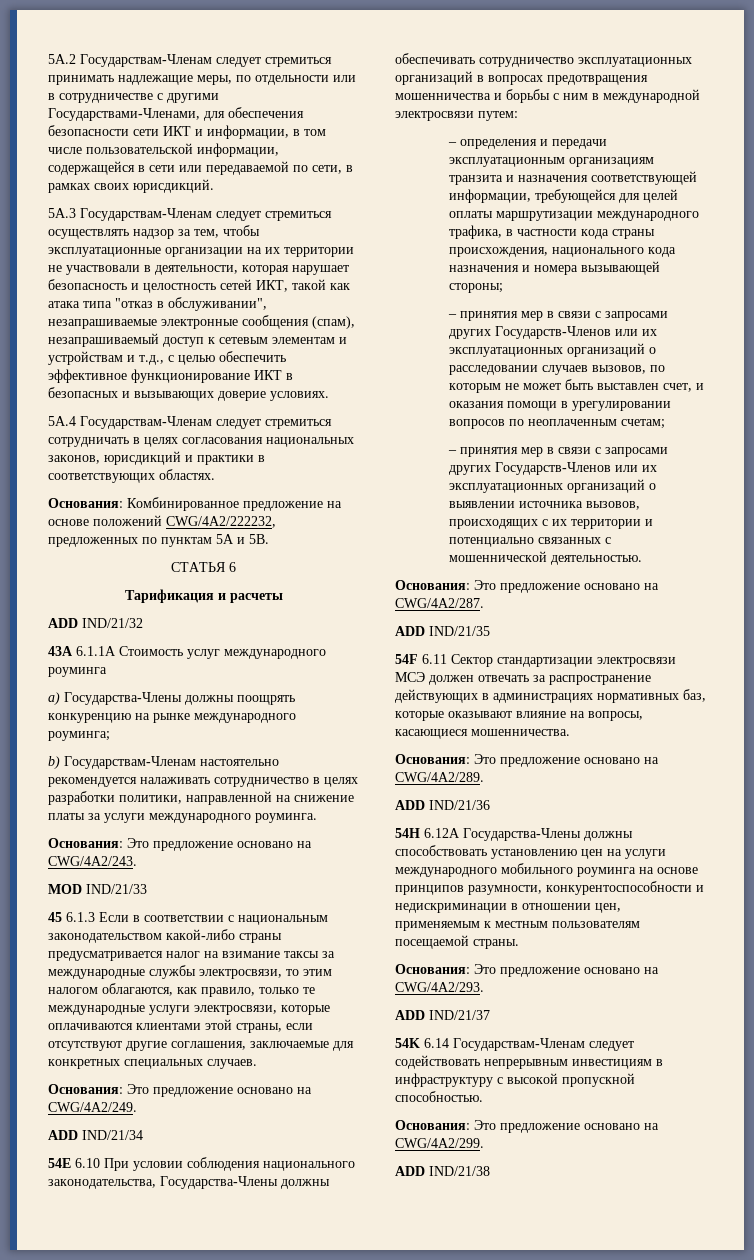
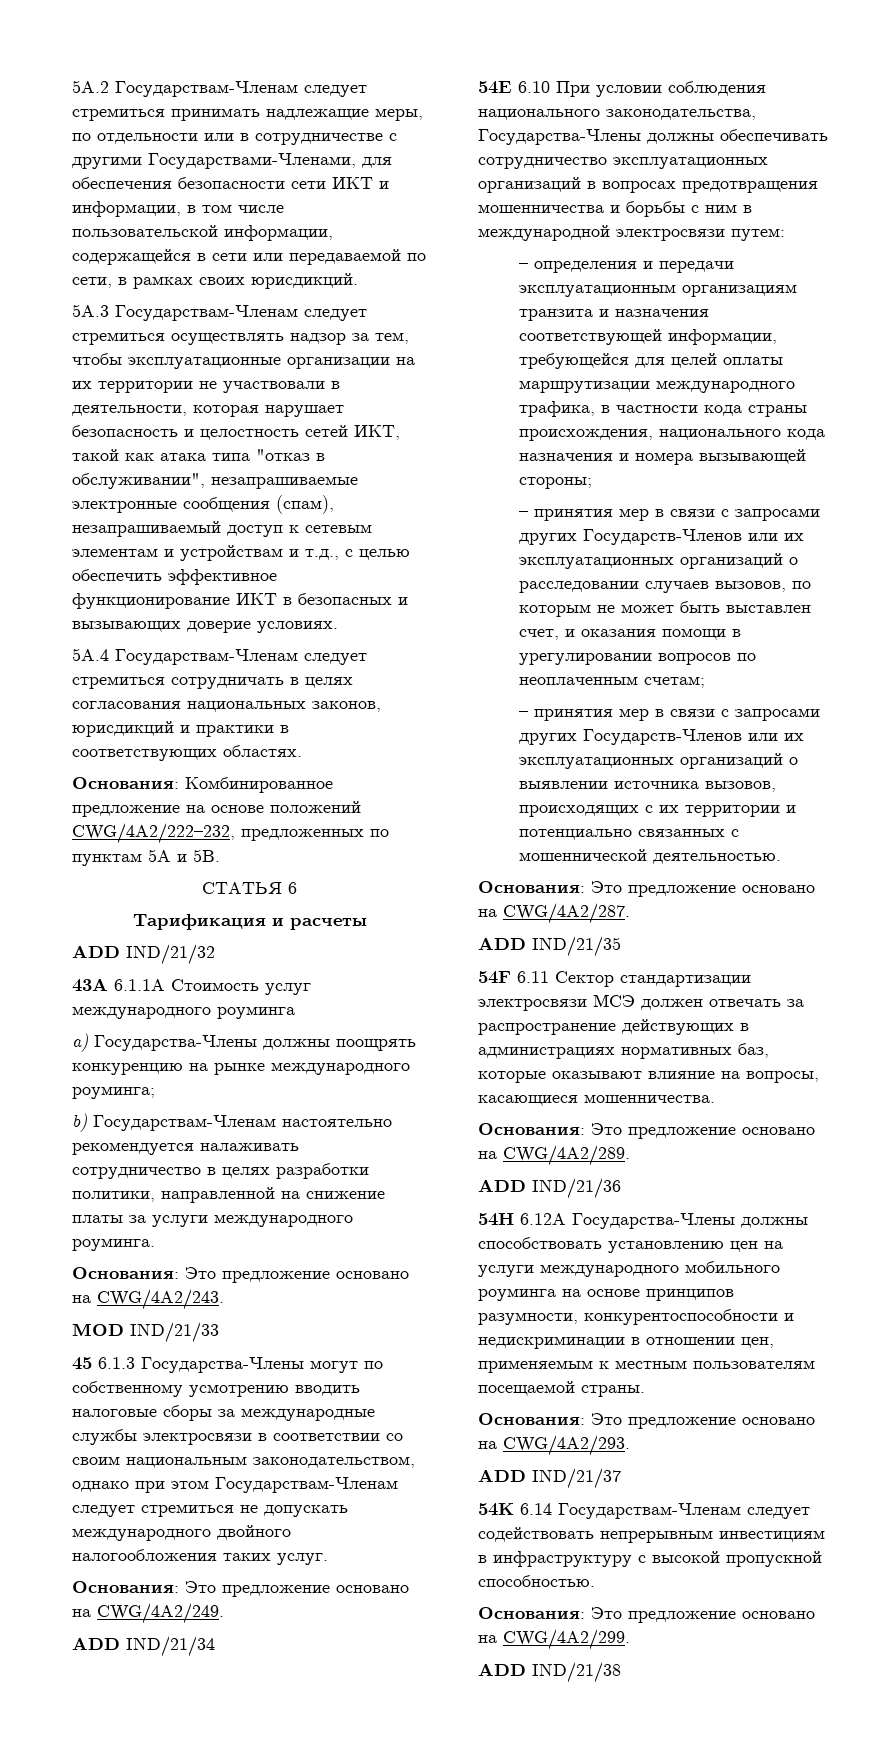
[166,516,276,528] CWG/4A2/222232, -> [72,823,235,844] CWG/4A2/222–232,
[99,912,328,925] [48,929,282,943] [48,951,335,961] [48,965,332,979] [48,983,315,997] [48,1005,330,1015] [48,1019,313,1033] [48,1041,354,1051] [48,1059,257,1069] Если в соответствии с национальным законодательством какой-либо страны предусматривается налог на взимание таксы за международные службы электросвязи, то этим налогом облагаются, как правило, только те международные услуги электросвязи, которые оплачиваются клиентами этой страны, если отсутствуют другие соглашения, заключаемые для конкретных специальных случаев. -> [141,1357,383,1373] [72,1381,360,1397] [72,1405,375,1421] [72,1429,403,1445] [72,1456,415,1468] [72,1477,398,1493] [72,1504,348,1517] [72,1525,291,1541] [72,1549,328,1565] Государства-Члены могут по собственному усмотрению вводить налоговые сборы за международные службы электросвязи в соответствии со своим национальным законодательством, однако при этом Государствам-Членам следует стремиться не допускать международного двойного налогообложения таких услуг.

